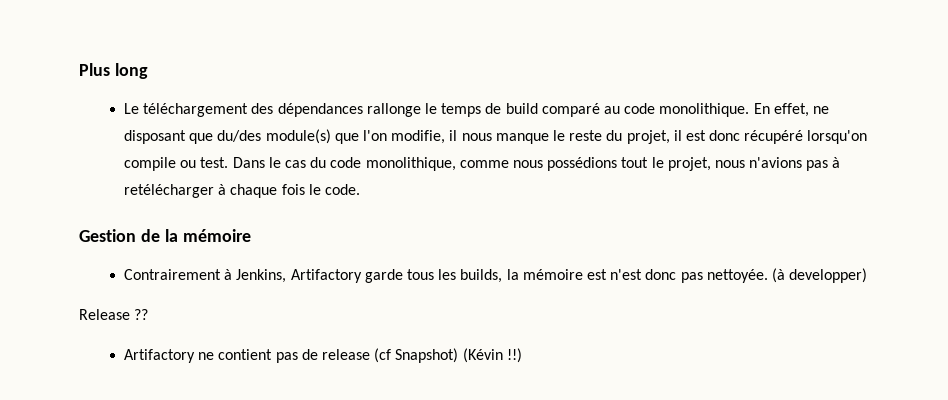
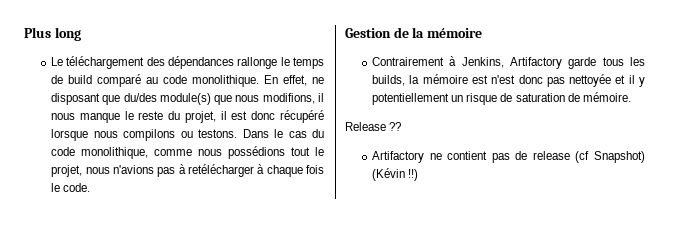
[363,130,446,144] l'on modifie, -> [235,93,315,104] nous modifions,
[807,130,868,144] [124,157,229,171] lorsqu'on compile ou test. -> [51,129,238,141] lorsque nous compilons ou testons.
[706,268,868,283] nettoyée. (à developper) -> [569,74,645,87] [372,92,631,105] nettoyée et il y potentiellement un risque de saturation de mémoire.

